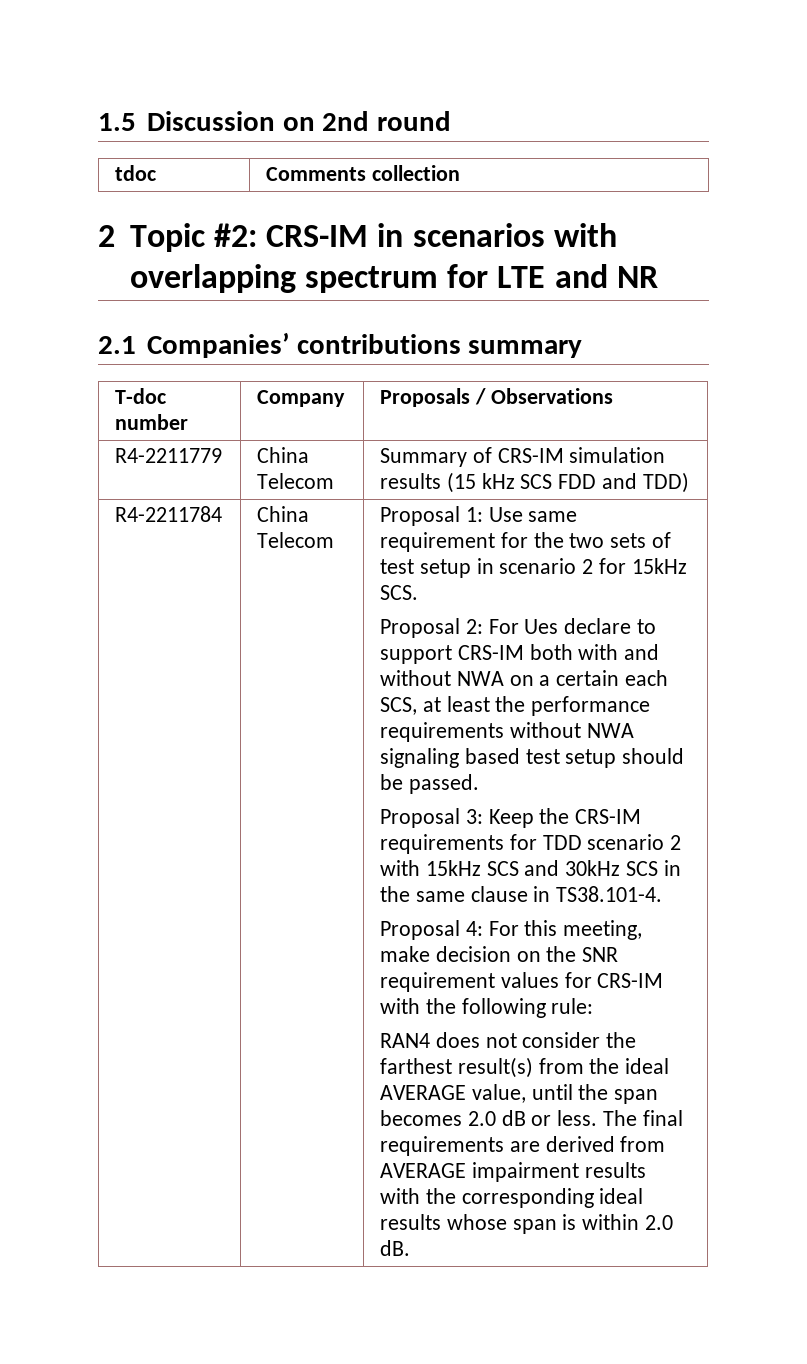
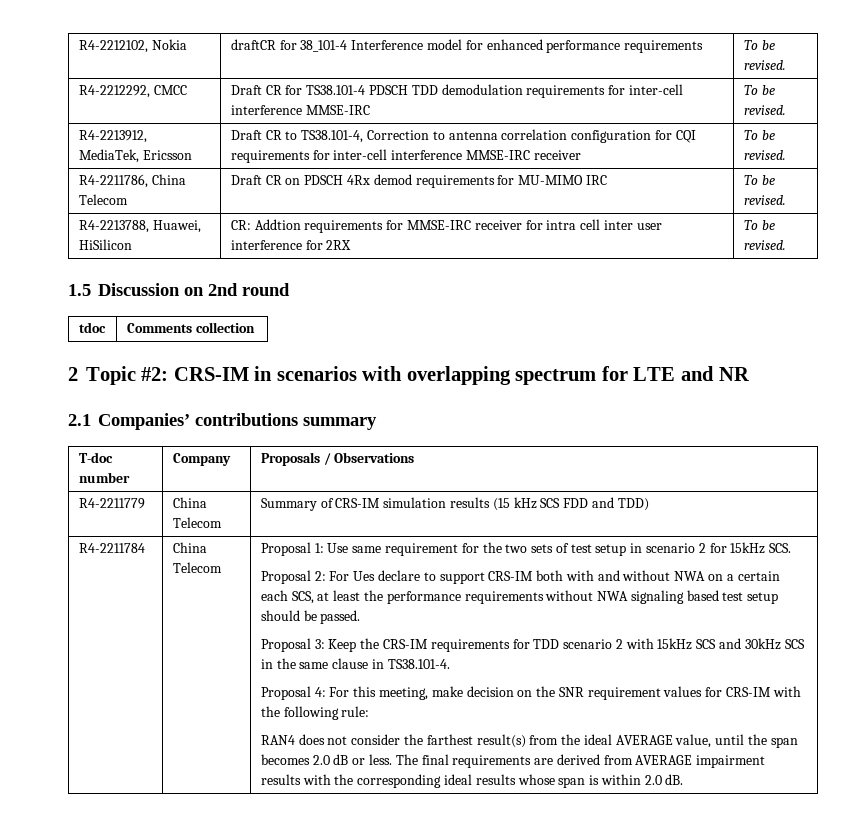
(98, 122) none -> [78,39,187,53] [230,39,704,53] [743,40,775,50] [743,60,786,70] [78,85,187,98] [230,84,683,98] [230,105,370,115] [743,85,775,95] [743,105,786,115] [78,130,147,143] [78,149,192,163] [230,129,696,143] [230,149,581,163] [743,130,775,140] [743,150,786,160] [78,174,186,188] [78,194,128,205] [230,174,607,188] [743,175,775,185] [743,195,786,205] [78,220,201,233] [78,239,132,250] [230,219,662,233] [230,240,352,250] [743,220,775,230] [743,240,786,250] R4-2212102, Nokia | draftCR for 38_101-4 Interference model for enhanced performance requirements | To be revised. // R4-2212292, CMCC | Draft CR for TS38.101-4 PDSCH TDD demodulation requirements for inter-cell interference MMSE-IRC | To be revised. // R4-2213912, MediaTek, Ericsson | Draft CR to TS38.101-4, Correction to antenna correlation configuration for CQI requirements for inter-cell interference MMSE-IRC receiver | To be revised. // R4-2211786, China Telecom | Draft CR on PDSCH 4Rx demod requirements for MU-MIMO IRC | To be revised. // R4-2213788, Huawei, HiSilicon | CR: Addtion requirements for MMSE-IRC receiver for intra cell inter user interference for 2RX | To be revised. //

